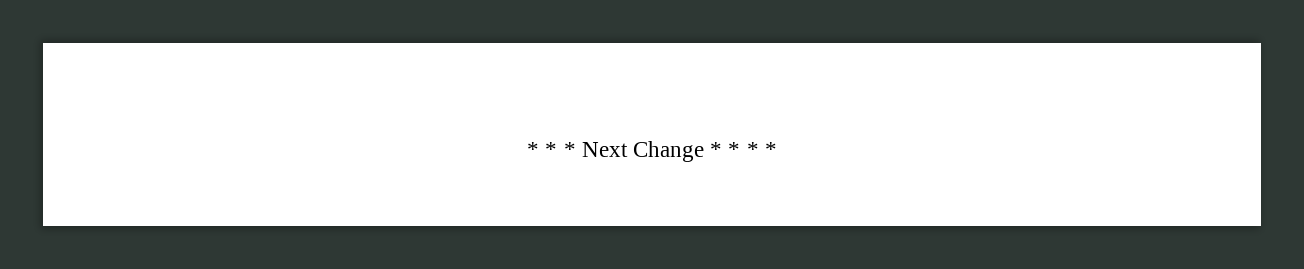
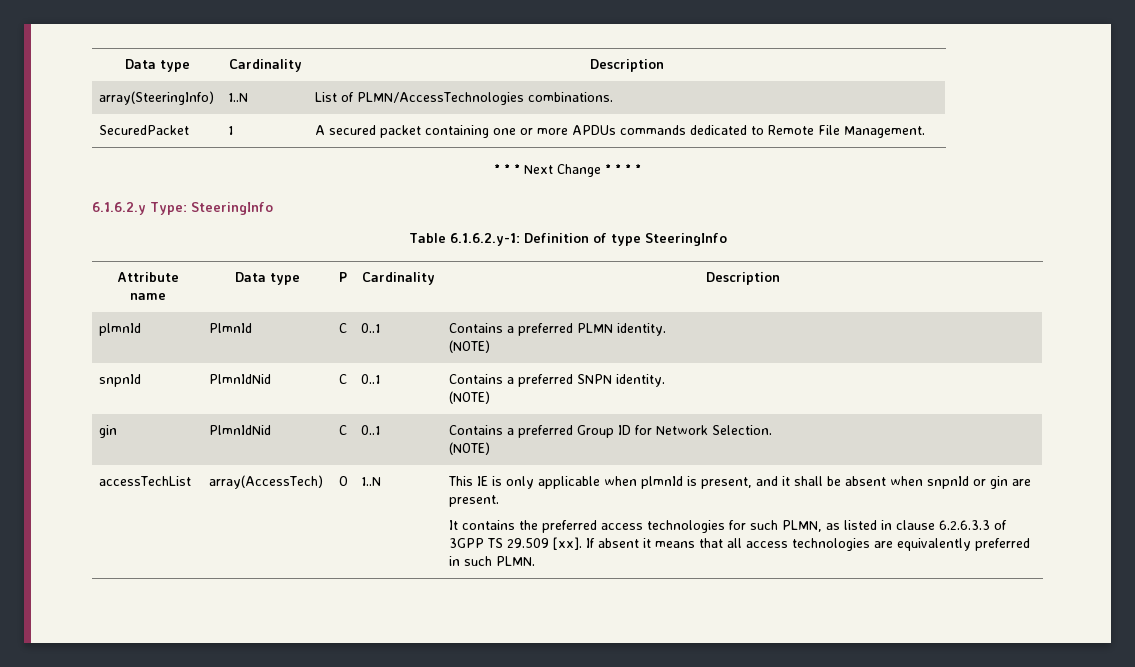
(527, 149) none -> [124,59,190,72] [228,59,302,72] [590,59,664,72] [98,91,214,105] [227,93,248,102] [314,92,613,105] [98,125,189,135] [227,126,233,135] [314,125,925,138] Data type | Cardinality | Description // array(SteeringInfo) | 1..N | List of PLMN/AccessTechnologies combinations. // SecuredPacket | 1 | A secured packet containing one or more APDUs commands dedicated to Remote File Management. //
(777, 149) none -> [92,202,273,215] [408,233,727,246] [116,272,179,282] [129,293,166,300] [234,272,300,285] [339,272,347,282] [362,272,436,285] [705,272,780,285] [98,323,141,336] [208,323,252,333] [339,323,347,333] [360,323,380,333] [448,323,666,336] [448,340,490,353] [98,374,141,387] [208,374,271,384] [339,374,347,384] [360,374,380,384] [448,374,665,387] [448,391,490,404] [98,425,117,438] [208,425,271,435] [339,425,347,435] [360,425,380,435] [448,425,772,438] [448,442,490,455] [98,476,191,486] [208,475,323,489] [338,476,348,486] [360,477,381,486] [447,476,1031,489] [448,495,499,507] [448,520,1007,533] [448,537,1030,551] [448,556,535,566] // 6.1.6.2.y Type: SteeringInfo // Table 6.1.6.2.y-1: Definition of type SteeringInfo // Attribute name | Data type | P | Cardinality | Description // plmnId | PlmnId | C | 0..1 | Contains a preferred PLMN identity. // (NOTE) // snpnId | PlmnIdNid | C | 0..1 | Contains a preferred SNPN identity. // (NOTE) // gin | PlmnIdNid | C | 0..1 | Contains a preferred Group ID for Network Selection. // (NOTE) // accessTechList | array(AccessTech) | O | 1..N | This IE is only applicable when plmnId is present, and it shall be absent when snpnId or gin are present. // It contains the preferred access technologies for such PLMN, as listed in clause 6.2.6.3.3 of 3GPP TS 29.509 [xx]. If absent it means that all access technologies are equivalently preferred in such PLMN.

